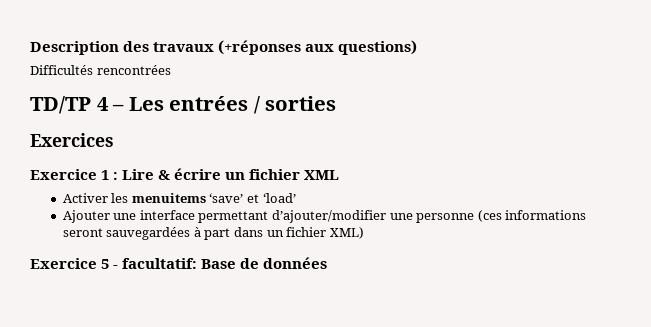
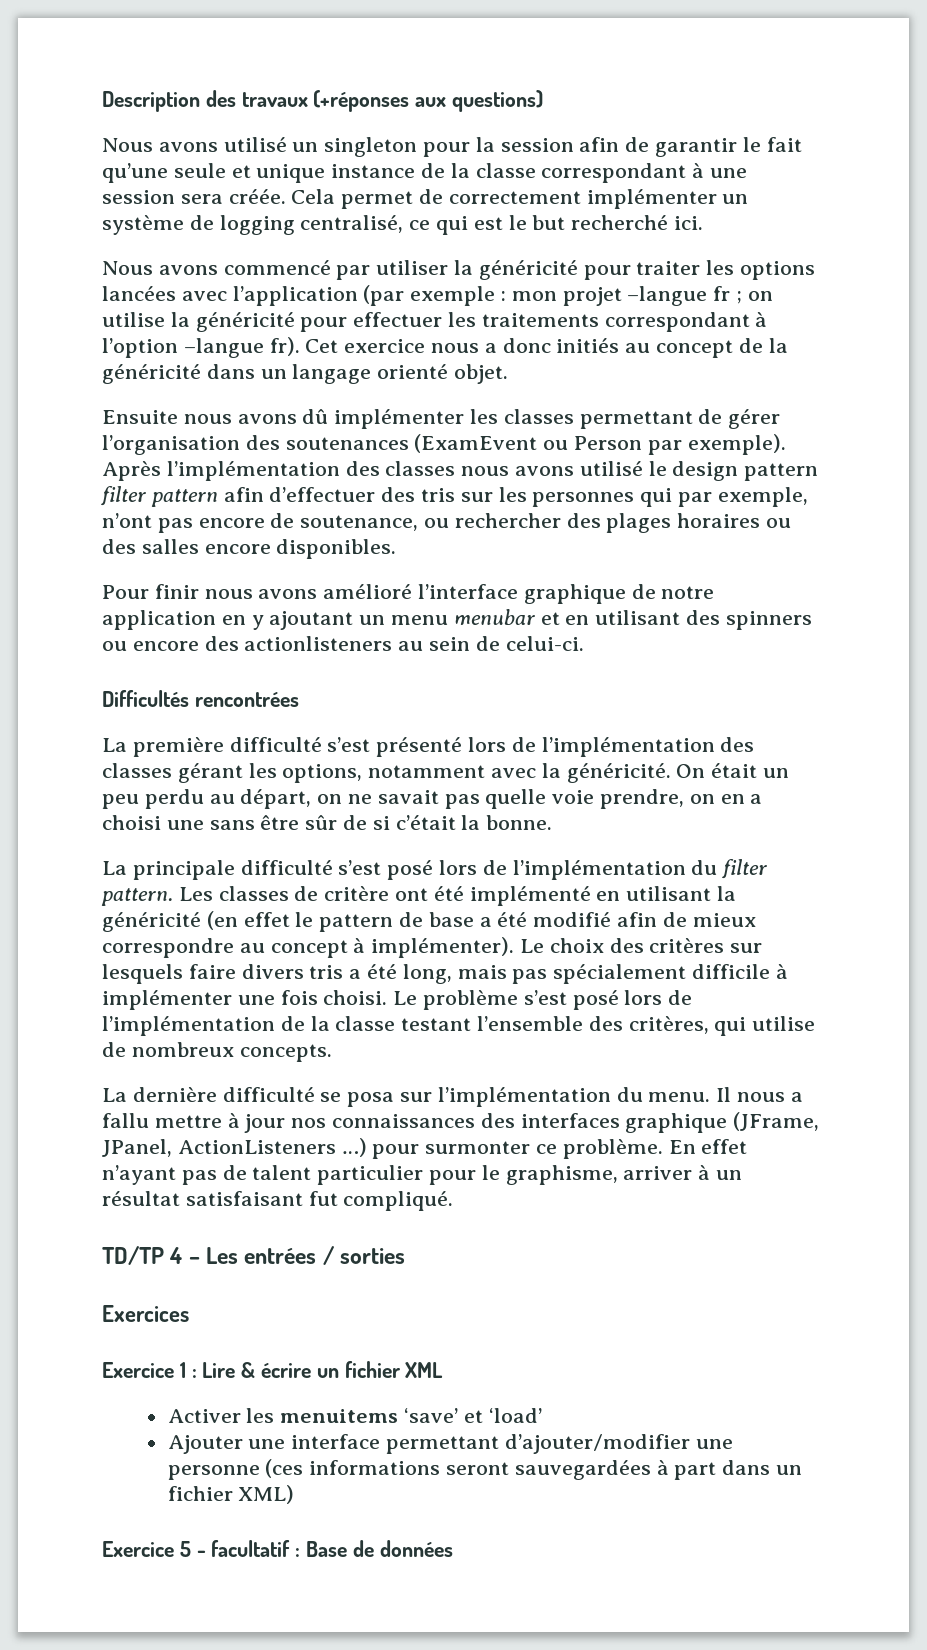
[30,65,171,75] Difficultés rencontrées -> [102,137,802,157] [102,163,748,183] [102,189,749,209] [102,215,704,235] [102,260,816,280] [102,285,773,306] [102,312,768,332] [102,337,788,358] [102,364,509,384] [102,409,781,429] [102,434,786,455] [102,461,819,481] [101,486,808,507] [102,513,792,533] [102,539,397,559] [102,584,715,604] [102,609,812,630] [102,636,584,651] [102,690,299,707] [102,737,755,757] [102,763,790,783] [102,789,763,809] [102,815,553,830] [102,859,768,880] [101,886,737,906] [102,911,756,932] [102,937,763,958] [102,964,788,984] [102,990,693,1010] [102,1016,816,1036] [102,1042,332,1062] [102,1087,803,1107] [102,1112,820,1133] [102,1138,748,1159] [102,1165,743,1185] [102,1191,454,1211] Nous avons utilisé un singleton pour la session afin de garantir le fait qu’une seule et unique instance de la classe correspondant à une session sera créée. Cela permet de correctement implémenter un système de logging centralisé, ce qui est le but recherché ici. // Nous avons commencé par utiliser la généricité pour traiter les options lancées avec l’application (par exemple : mon projet –langue fr ; on utilise la généricité pour effectuer les traitements correspondant à l’option –langue fr). Cet exercice nous a donc initiés au concept de la généricité dans un langage orienté objet. // Ensuite nous avons dû implémenter les classes permettant de gérer l’organisation des soutenances (ExamEvent ou Person par exemple). Après l’implémentation des classes nous avons utilisé le design pattern filter pattern afin d’effectuer des tris sur les personnes qui par exemple, n’ont pas encore de soutenance, ou rechercher des plages horaires ou des salles encore disponibles. // Pour finir nous avons amélioré l’interface graphique de notre application en y ajoutant un menu menubar et en utilisant des spinners ou encore des actionlisteners au sein de celui-ci. // Difficultés rencontrées // La première difficulté s’est présenté lors de l’implémentation des classes gérant les options, notamment avec la généricité. On était un peu perdu au départ, on ne savait pas quelle voie prendre, on en a choisi une sans être sûr de si c’était la bonne. // La principale difficulté s’est posé lors de l’implémentation du filter pattern. Les classes de critère ont été implémenté en utilisant la généricité (en effet le pattern de base a été modifié afin de mieux correspondre au concept à implémenter). Le choix des critères sur lesquels faire divers tris a été long, mais pas spécialement difficile à implémenter une fois choisi. Le problème s’est posé lors de l’implémentation de la classe testant l’ensemble des critères, qui utilise de nombreux concepts. // La dernière difficulté se posa sur l’implémentation du menu. Il nous a fallu mettre à jour nos connaissances des interfaces graphique (JFrame, JPanel, ActionListeners …) pour surmonter ce problème. En effet n’ayant pas de talent particulier pour le graphisme, arriver à un résultat satisfaisant fut compliqué.
[122,258,198,269] facultatif: -> [211,1540,301,1557] facultatif :

